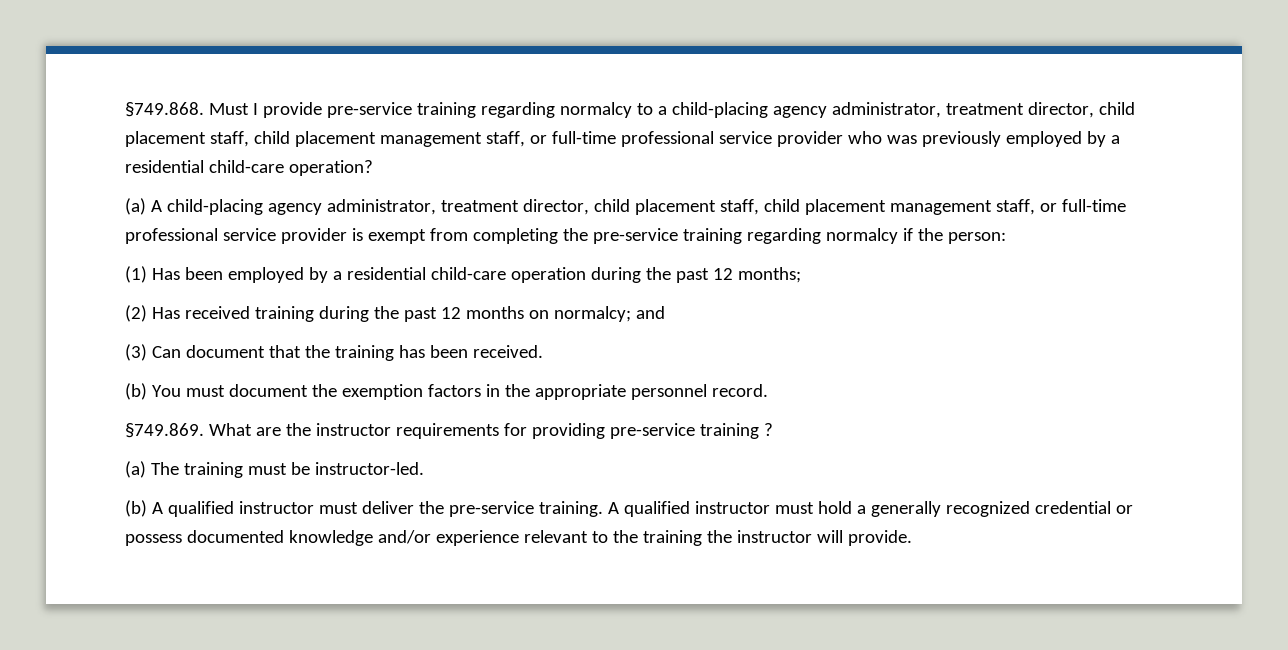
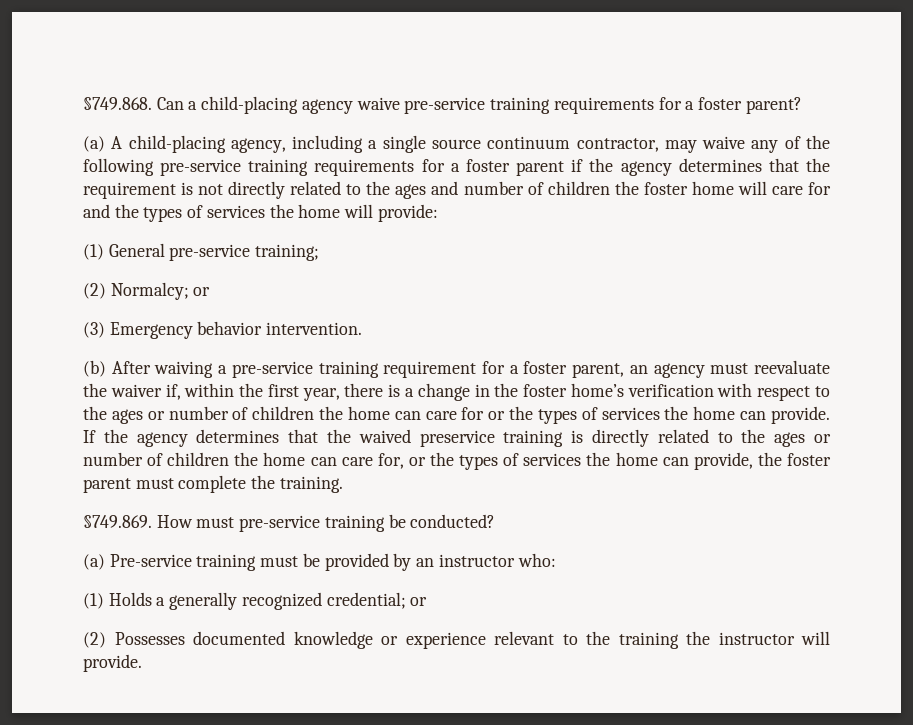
[208,102,1135,118] [125,131,1120,147] [125,160,373,176] [125,198,1126,215] [125,228,1006,244] [125,266,801,283] [125,305,665,322] [125,344,543,361] [125,383,768,400] [125,423,773,439] [125,461,179,478] Must I provide pre-service training regarding normalcy to a child-placing agency administrator, treatment director, child placement staff, child placement management staff, or full-time professional service provider who was previously employed by a residential child-care operation? // (a) A child-placing agency administrator, treatment director, child placement staff, child placement management staff, or full-time professional service provider is exempt from completing the pre-service training regarding normalcy if the person: // (1) Has been employed by a residential child-care operation during the past 12 months; // (2) Has received training during the past 12 months on normalcy; and // (3) Can document that the training has been received. // (b) You must document the exemption factors in the appropriate personnel record. // §749.869. What are the instructor requirements for providing pre-service training ? // (a) The -> [156,96,802,114] [83,135,831,153] [83,158,830,176] [83,181,831,199] [83,204,438,222] [83,243,320,261] [83,282,211,300] [83,321,363,339] [83,360,830,378] [83,383,831,401] [83,406,831,424] [83,429,831,447] [83,452,831,470] [83,475,343,493] [83,514,496,532] [83,554,192,570] Can a child-placing agency waive pre-service training requirements for a foster parent? // (a) A child-placing agency, including a single source continuum contractor, may waive any of the following pre-service training requirements for a foster parent if the agency determines that the requirement is not directly related to the ages and number of children the foster home will care for and the types of services the home will provide: // (1) General pre-service training; // (2) Normalcy; or // (3) Emergency behavior intervention. // (b) After waiving a pre-service training requirement for a foster parent, an agency must reevaluate the waiver if, within the first year, there is a change in the foster home’s verification with respect to the ages or number of children the home can care for or the types of services the home can provide. If the agency determines that the waived preservice training is directly related to the ages or number of children the home can care for, or the types of services the home can provide, the foster parent must complete the training. // §749.869. How must pre-service training be conducted? // (a) Pre-service
[314,462,424,475] [125,500,852,517] instructor-led. // (b) A qualified instructor must deliver the pre-service training. A qualified instructor must hold -> [324,553,556,571] [83,592,152,609] provided by an instructor who: // (1) Holds
[1034,501,1133,514] [125,534,182,546] credential or possess -> [326,592,428,609] [83,632,185,648] credential; or // (2) Possesses
[377,530,431,544] and/or -> [381,636,398,645] or

